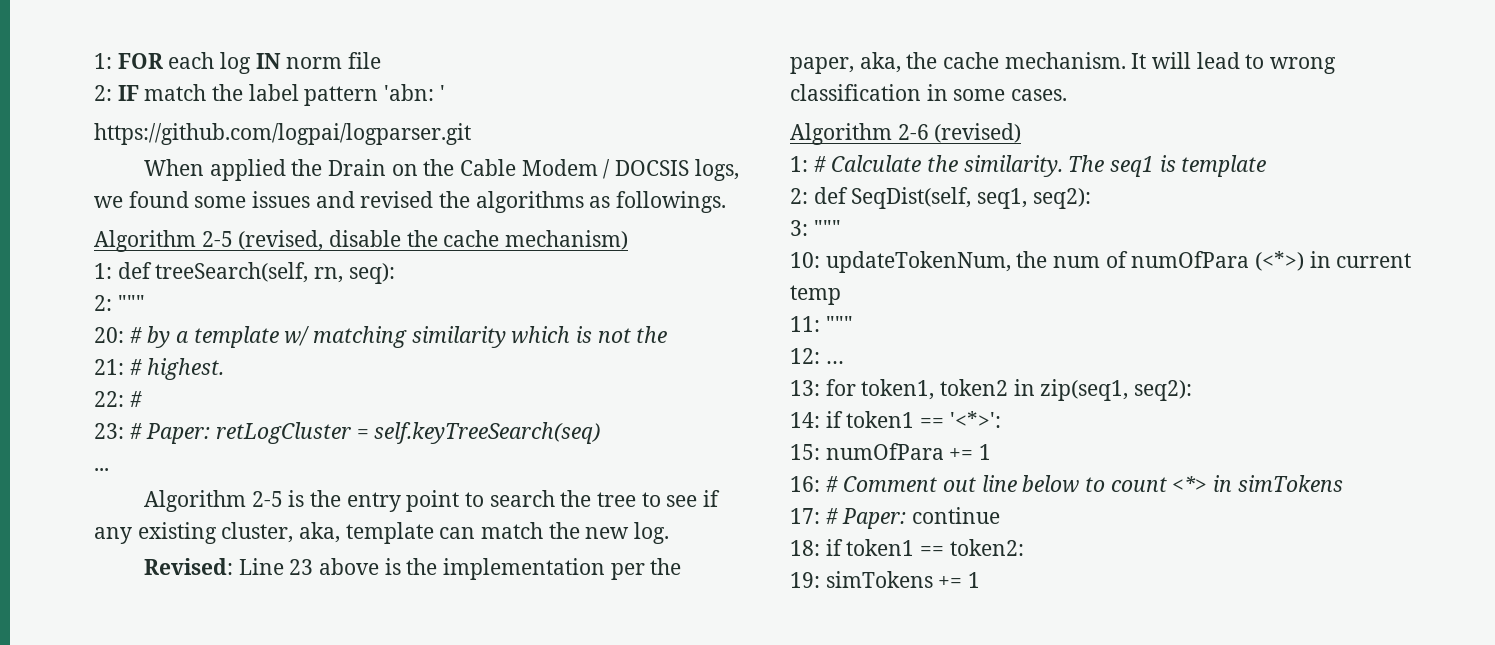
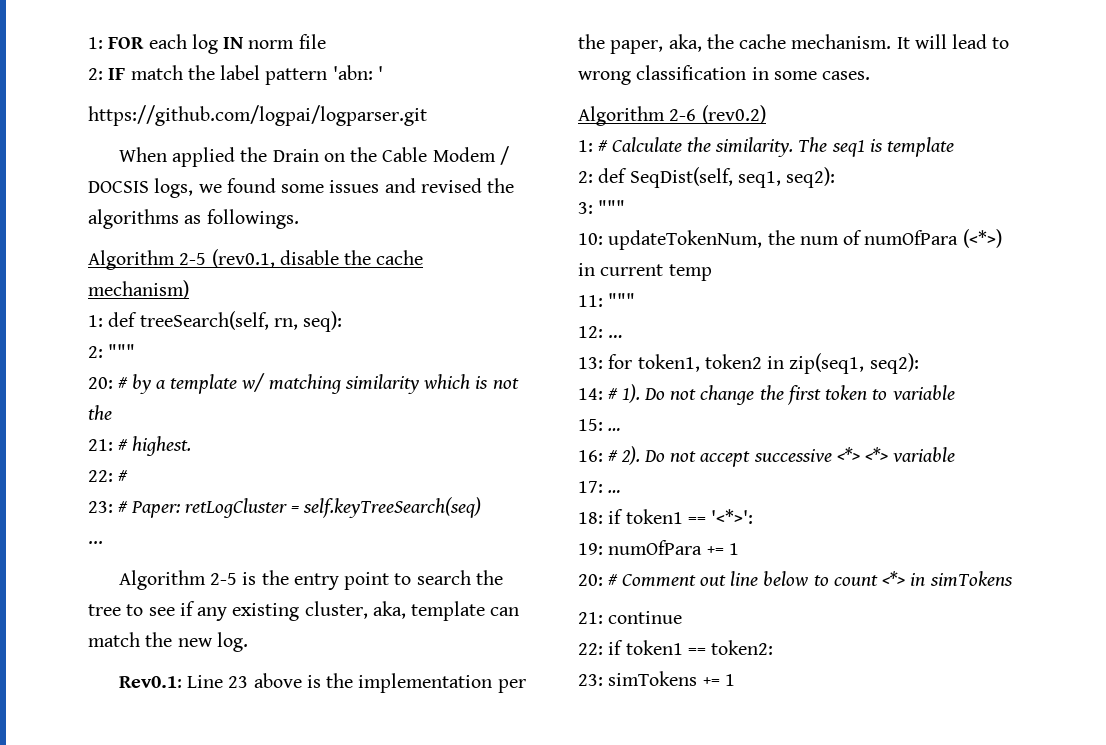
[238,230,324,251] (revised, -> [211,249,275,268] (rev0.1,
[143,558,233,575] Revised: -> [118,676,182,688] Rev0.1:
[934,123,1022,143] (revised) -> [701,105,766,124] (rev0.2)
(820, 420) none -> [608,384,955,405] [578,419,622,431] [578,446,956,467] [578,481,622,493] [578,512,603,524] # 1). Do not change the first token to variable // 15: … // 16: # 2). Do not accept successive <*> <*> variable // 17: … // 18:
[790,444,820,460] 15: -> [578,543,603,555] 19:
[790,476,820,492] 16: -> [578,574,603,586] 20:
[790,508,907,529] 17: # Paper: -> [578,612,603,624] 21:
[790,540,820,556] 18: -> [578,643,603,655] 22:
[790,572,820,588] 19: -> [578,674,603,686] 23:

